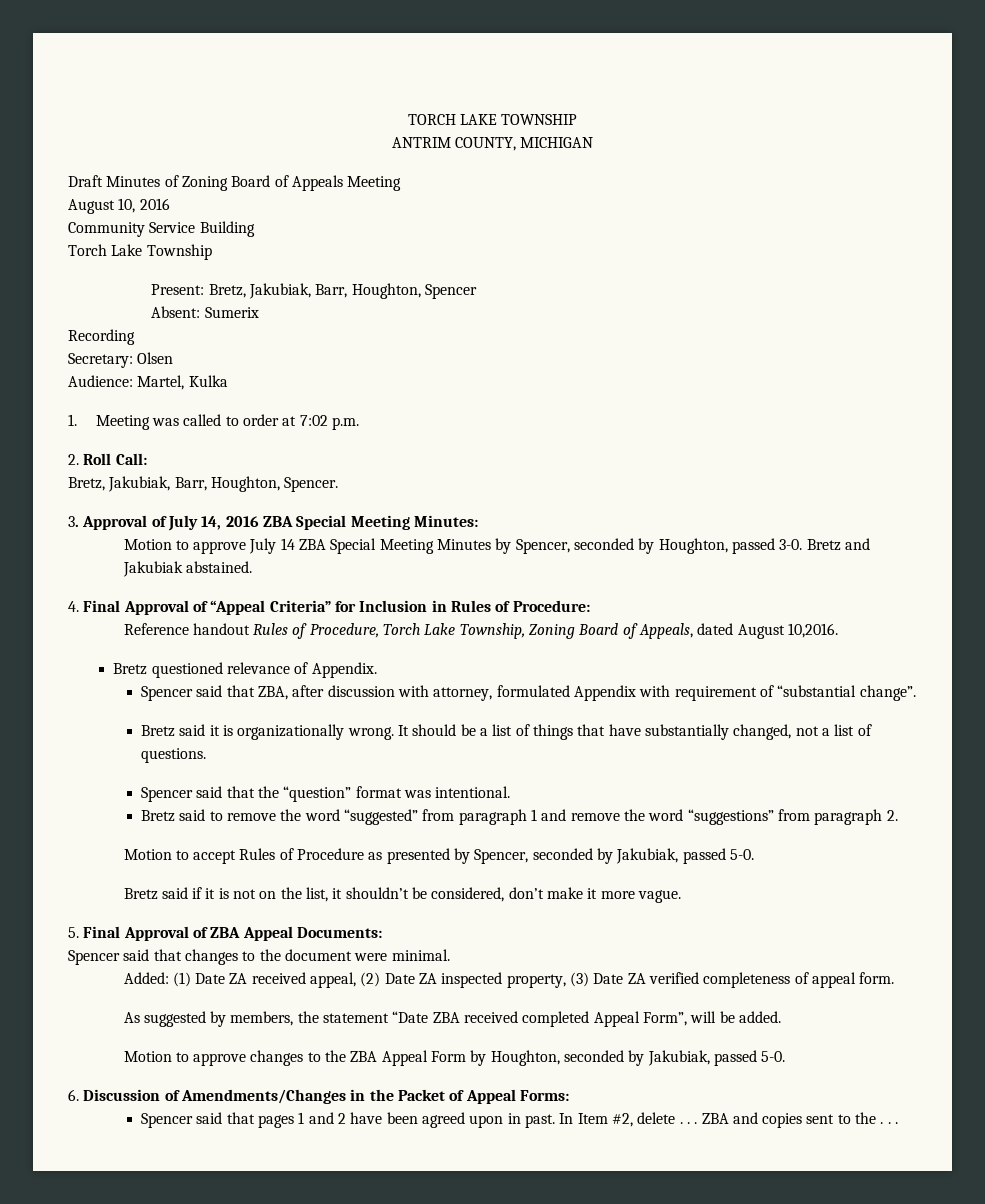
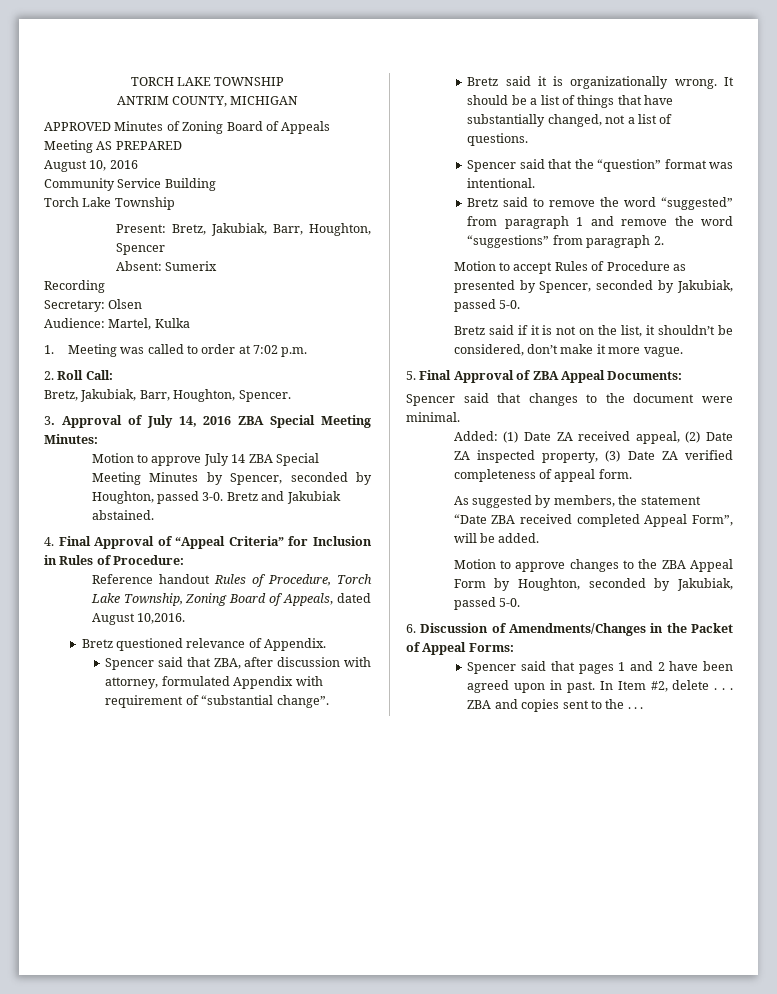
[68,175,103,187] Draft -> [44,122,111,131] APPROVED
(402, 183) none -> [96,141,182,150] AS PREPARED

